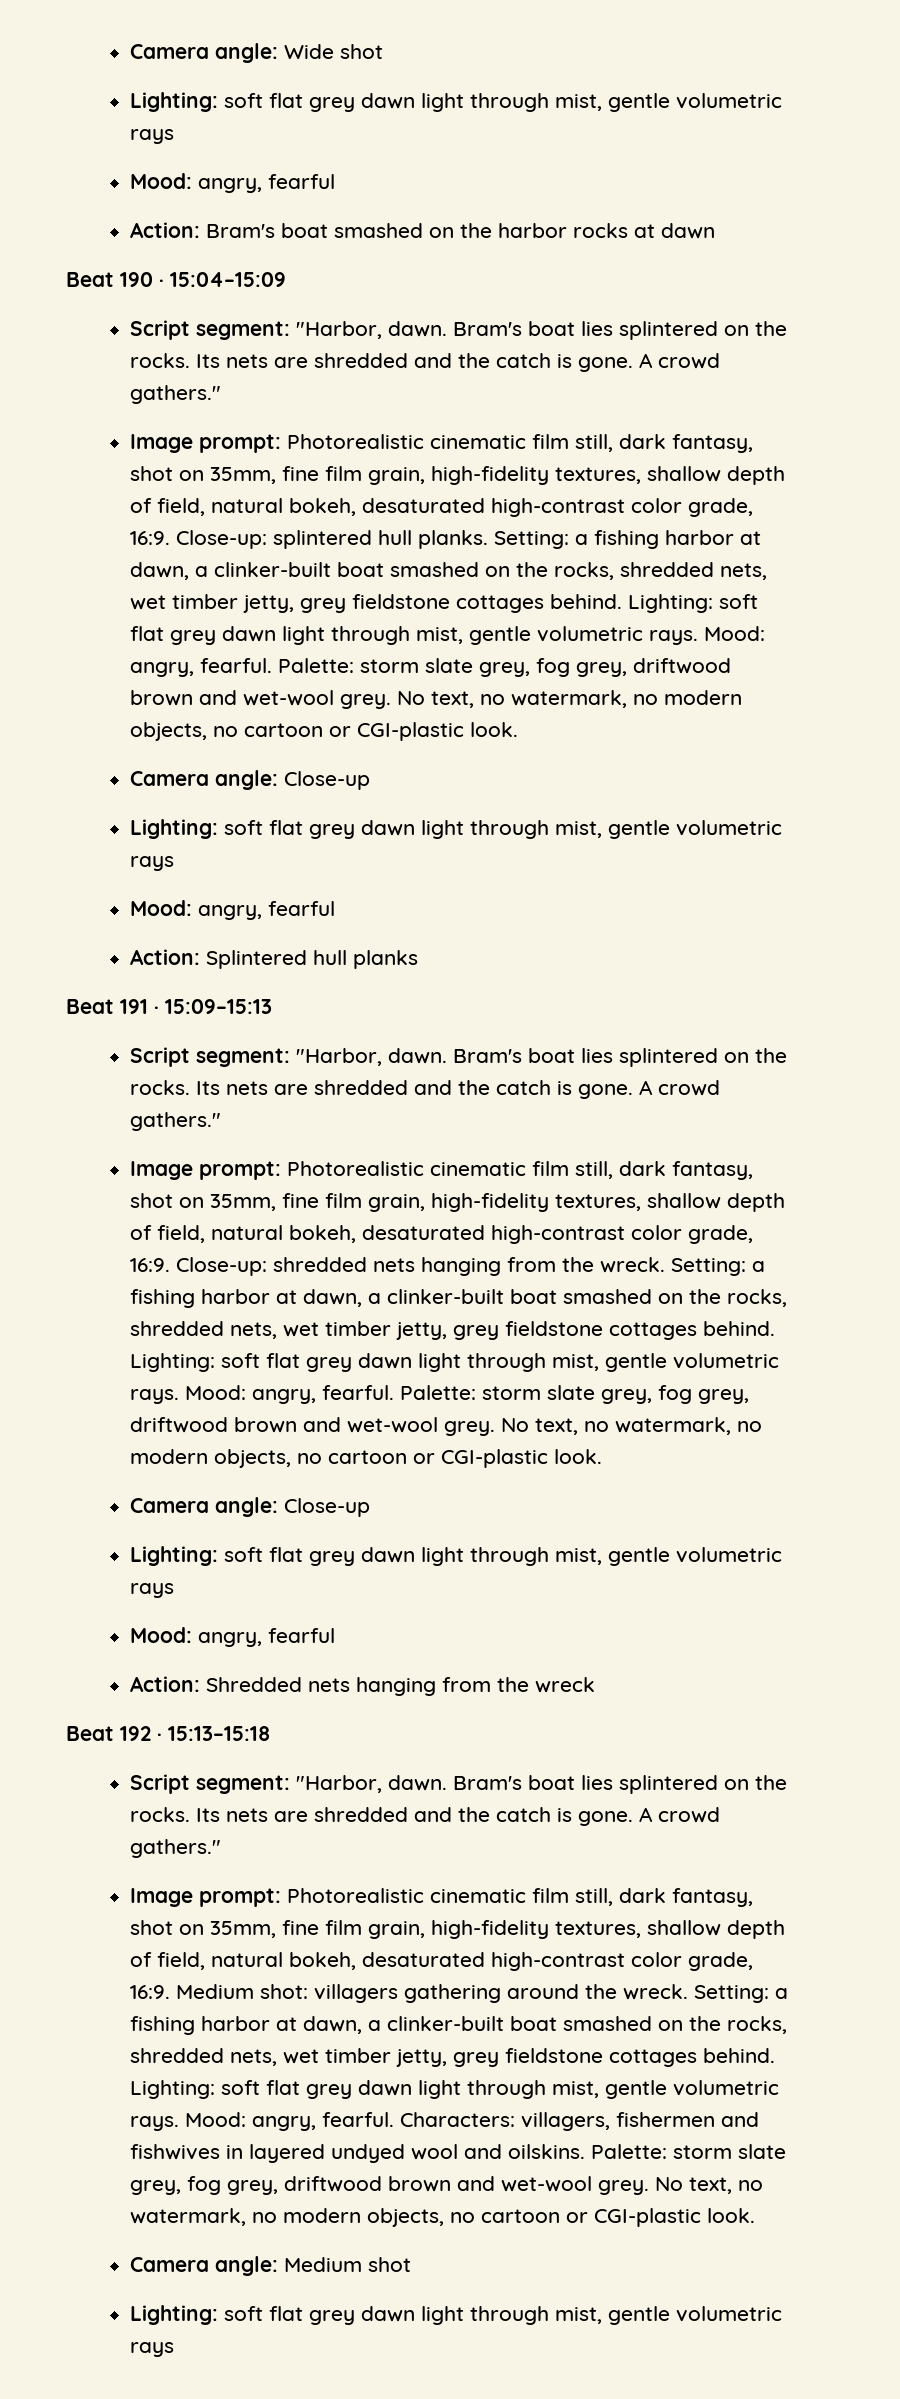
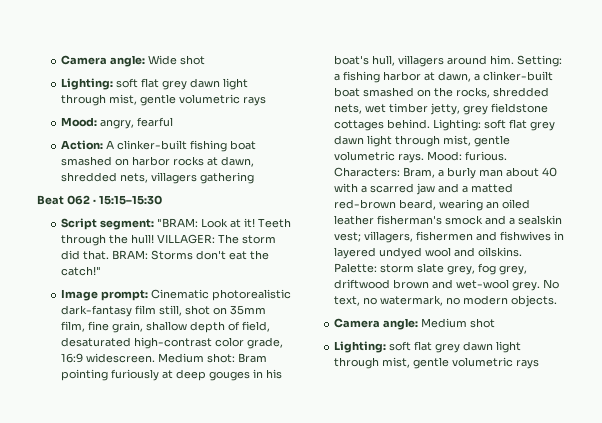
[205,223,492,238] Bram's boat smashed on the -> [106,140,257,152] [61,156,130,166] A clinker-built fishing boat smashed on
[660,223,715,239] [66,272,286,287] [129,320,787,340] [129,353,720,372] [129,385,221,404] [129,434,753,453] [129,466,785,485] [129,498,753,517] [129,530,488,549] dawn // Beat 190 · 15:04–15:09 // Script segment: "Harbor, dawn. Bram's boat lies splintered on the rocks. Its nets are shredded and the catch is gone. A crowd gathers." // Image prompt: Photorealistic cinematic film still, dark fantasy, shot on 35mm, fine film grain, high-fidelity textures, shallow depth of field, natural bokeh, desaturated high-contrast color grade, 16:9. Close-up: splintered hull planks. -> [221,156,255,167] [61,172,255,184] [37,195,162,205] [61,218,292,230] [61,234,277,246] [61,250,270,260] [61,266,102,276] [61,289,292,301] [61,305,267,317] [61,321,271,333] [61,337,284,349] [61,353,268,363] [61,369,283,381] [334,55,515,67] dawn, shredded nets, villagers gathering // Beat 062 · 15:15–15:30 // Script segment: "BRAM: Look at it! Teeth through the hull! VILLAGER: The storm did that. BRAM: Storms don't eat the catch!" // Image prompt: Cinematic photorealistic dark-fantasy film still, shot on 35mm film, fine grain, shallow depth of field, desaturated high-contrast color grade, 16:9 widescreen. Medium shot: Bram pointing furiously at deep gouges in his boat's hull, villagers around him.
[129,658,731,677] [129,690,742,709] [129,722,518,741] [129,770,370,790] [129,819,782,839] [129,856,174,871] [129,900,335,920] [129,949,418,969] [66,999,272,1014] [129,1047,787,1067] [129,1080,720,1099] [129,1112,221,1131] [129,1161,753,1180] [129,1193,785,1212] [129,1225,753,1244] [129,1257,765,1276] [129,1289,787,1308] [129,1321,775,1340] [129,1353,779,1372] [129,1385,749,1404] [129,1417,762,1436] [129,1449,602,1468] [129,1497,370,1517] [129,1546,782,1566] [129,1583,174,1598] [129,1627,335,1647] [129,1676,595,1696] [66,1726,270,1741] [129,1774,787,1794] [129,1807,720,1826] [129,1839,221,1858] [129,1888,753,1907] [129,1920,785,1939] [129,1952,753,1971] [129,1984,788,2003] [129,2016,787,2035] [129,2048,775,2067] [129,2080,779,2099] [129,2112,515,2131] angry, fearful. Palette: storm slate grey, fog grey, driftwood brown and wet-wool grey. No text, no watermark, no modern objects, no cartoon or CGI-plastic look. // Camera angle: Close-up // Lighting: soft flat grey dawn light through mist, gentle volumetric rays // Mood: angry, fearful // Action: Splintered hull planks // Beat 191 · 15:09–15:13 // Script segment: "Harbor, dawn. Bram's boat lies splintered on the rocks. Its nets are shredded and the catch is gone. A crowd gathers." // Image prompt: Photorealistic cinematic film still, dark fantasy, shot on 35mm, fine film grain, high-fidelity textures, shallow depth of field, natural bokeh, desaturated high-contrast color grade, 16:9. Close-up: shredded nets hanging from the wreck. Setting: a fishing harbor at dawn, a clinker-built boat smashed on the rocks, shredded nets, wet timber jetty, grey fieldstone cottages behind. Lighting: soft flat grey dawn light through mist, gentle volumetric rays. Mood: angry, fearful. Palette: storm slate grey, fog grey, driftwood brown and wet-wool grey. No text, no watermark, no modern objects, no cartoon or CGI-plastic look. // Camera angle: Close-up // Lighting: soft flat grey dawn light through mist, gentle volumetric rays // Mood: angry, fearful // Action: Shredded nets hanging from the wreck // Beat 192 · 15:13–15:18 // Script segment: "Harbor, dawn. Bram's boat lies splintered on the rocks. Its nets are shredded and the catch is gone. A crowd gathers." // Image prompt: Photorealistic cinematic film still, dark fantasy, shot on 35mm, fine film grain, high-fidelity textures, shallow depth of field, natural bokeh, desaturated high-contrast color grade, 16:9. Medium shot: villagers gathering around the wreck. Setting: a fishing harbor at dawn, a clinker-built boat smashed on the rocks, shredded nets, wet timber jetty, grey fieldstone cottages behind. Lighting: soft flat grey dawn light through mist, gentle volumetric rays. Mood: angry, fearful. Characters: -> [465,151,508,161] [334,167,558,179] [334,183,514,195] [334,199,531,211] [334,215,563,225] [334,232,362,242] furious. Characters: Bram, a burly man about 40 with a scarred jaw and a matted red-brown beard, wearing an oiled leather fisherman's smock and a sealskin vest;
[366,2208,755,2227] objects, no cartoon or CGI-plastic look. -> [511,295,558,307] objects.

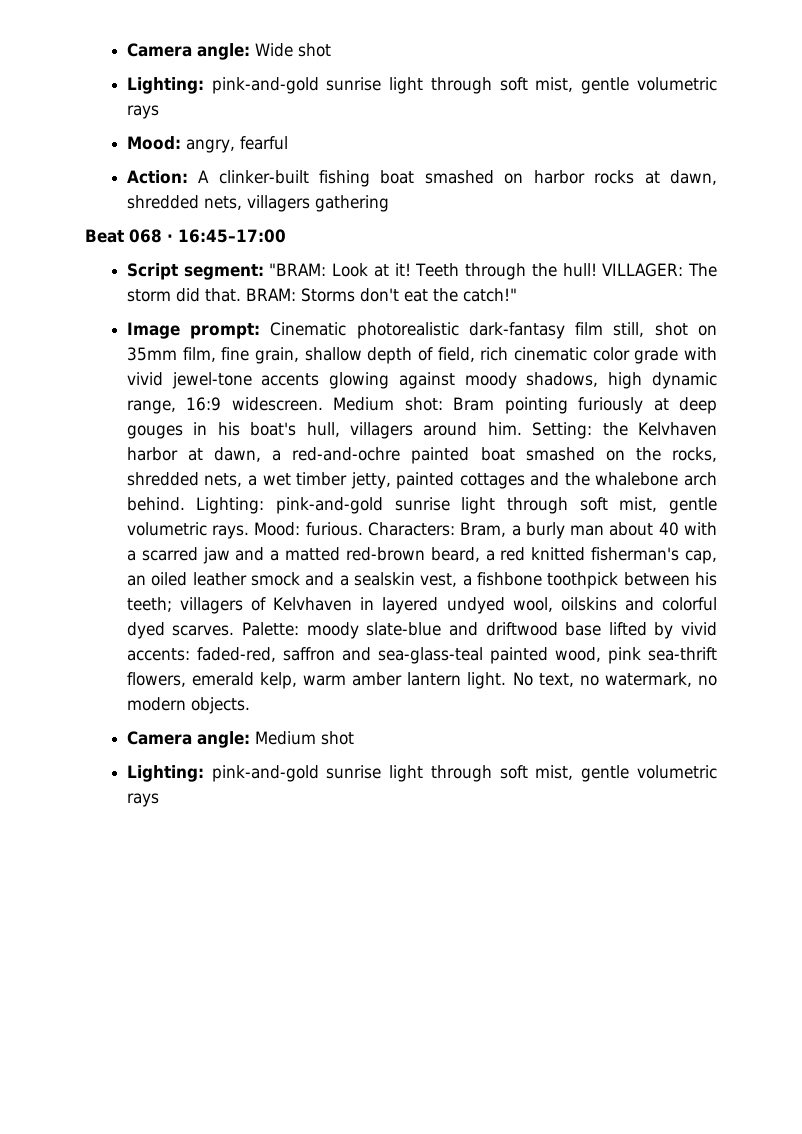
[116,78,249,90] [61,94,107,106] soft flat grey dawn light through -> [211,77,528,94] pink-and-gold sunrise light through soft
[67,195,162,205] 062 · 15:15–15:30 -> [129,229,286,243] 068 · 16:45–17:00
[61,337,284,349] desaturated high-contrast color grade, -> [480,347,717,364] [126,372,717,389] [126,400,176,414] rich cinematic color grade with vivid jewel-tone accents glowing against moody shadows, high dynamic range,
[334,71,381,83] a fishing -> [602,422,718,436] the Kelvhaven
[483,71,554,81] clinker-built -> [292,447,470,464] red-and-ochre painted
(363, 109) none -> [247,475,257,486] a
[463,103,549,115] [334,119,556,131] [334,135,441,147] grey fieldstone cottages behind. Lighting: soft flat grey dawn light through -> [396,472,717,489] [126,497,608,514] painted cottages and the whalebone arch behind. Lighting: pink-and-gold sunrise light through soft
[439,199,484,211] wearing -> [485,547,717,564] a red knitted fisherman's cap,
[377,215,443,225] fisherman's -> (247, 579) none
[334,231,565,243] [334,247,523,259] [334,263,528,275] [334,279,541,291] vest; villagers, fishermen and fishwives in layered undyed wool and oilskins. Palette: storm slate grey, fog grey, driftwood brown and wet-wool grey. -> [420,572,717,589] [126,597,717,614] [126,622,717,639] [126,647,717,664] [126,672,507,689] vest, a fishbone toothpick between his teeth; villagers of Kelvhaven in layered undyed wool, oilskins and colorful dyed scarves. Palette: moody slate-blue and driftwood base lifted by vivid accents: faded-red, saffron and sea-glass-teal painted wood, pink sea-thrift flowers, emerald kelp, warm amber lantern light.
[389,341,522,353] [334,357,380,369] soft flat grey dawn light through -> [211,765,528,782] pink-and-gold sunrise light through soft

